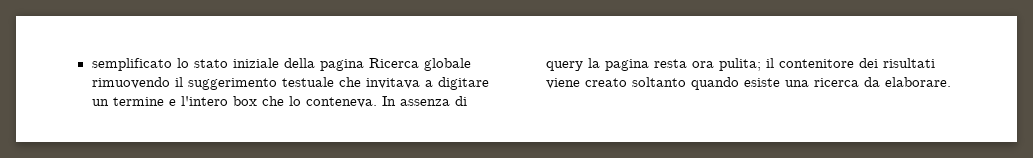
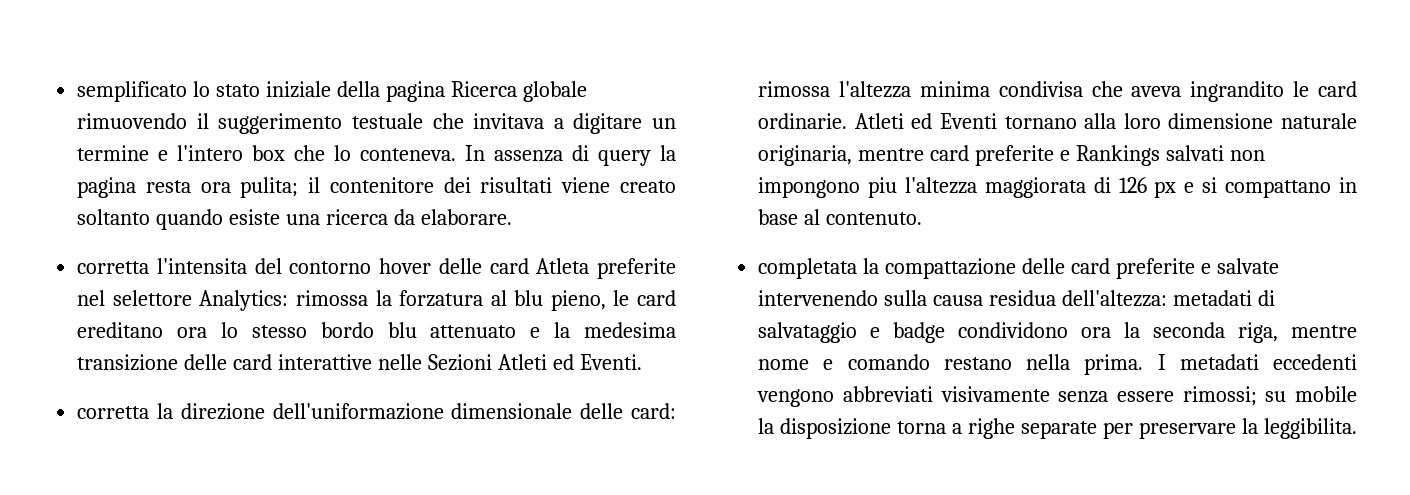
(951, 82) none -> [77,258,677,279] [77,290,676,311] [77,322,676,338] [77,354,642,371] [77,403,676,420] [758,81,1357,102] [758,113,1357,129] [758,145,1265,166] [758,177,1357,198] [758,209,923,225] [758,258,1279,279] [758,290,1275,307] [758,322,1357,343] [758,354,1357,375] [757,386,1357,407] [758,418,1357,439] // corretta l'intensita del contorno hover delle card Atleta preferite nel selettore Analytics: rimossa la forzatura al blu pieno, le card ereditano ora lo stesso bordo blu attenuato e la medesima transizione delle card interattive nelle Sezioni Atleti ed Eventi. // corretta la direzione dell'uniformazione dimensionale delle card: rimossa l'altezza minima condivisa che aveva ingrandito le card ordinarie. Atleti ed Eventi tornano alla loro dimensione naturale originaria, mentre card preferite e Rankings salvati non impongono piu l'altezza maggiorata di 126 px e si compattano in base al contenuto. // completata la compattazione delle card preferite e salvate intervenendo sulla causa residua dell'altezza: metadati di salvataggio e badge condividono ora la seconda riga, mentre nome e comando restano nella prima. I metadati eccedenti vengono abbreviati visivamente senza essere rimossi; su mobile la disposizione torna a righe separate per preservare la leggibilita.

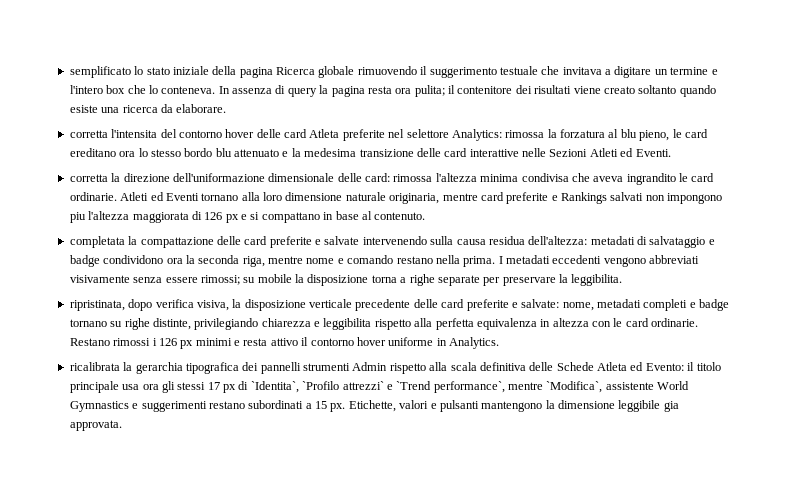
(1357, 428) none -> [69,299,730,311] [69,318,699,330] [69,337,499,349] [69,362,721,374] [69,381,690,393] [69,400,679,412] [69,420,122,431] // ripristinata, dopo verifica visiva, la disposizione verticale precedente delle card preferite e salvate: nome, metadati completi e badge tornano su righe distinte, privilegiando chiarezza e leggibilita rispetto alla perfetta equivalenza in altezza con le card ordinarie. Restano rimossi i 126 px minimi e resta attivo il contorno hover uniforme in Analytics. // ricalibrata la gerarchia tipografica dei pannelli strumenti Admin rispetto alla scala definitiva delle Schede Atleta ed Evento: il titolo principale usa ora gli stessi 17 px di `Identita`, `Profilo attrezzi` e `Trend performance`, mentre `Modifica`, assistente World Gymnastics e suggerimenti restano subordinati a 15 px. Etichette, valori e pulsanti mantengono la dimensione leggibile gia approvata.

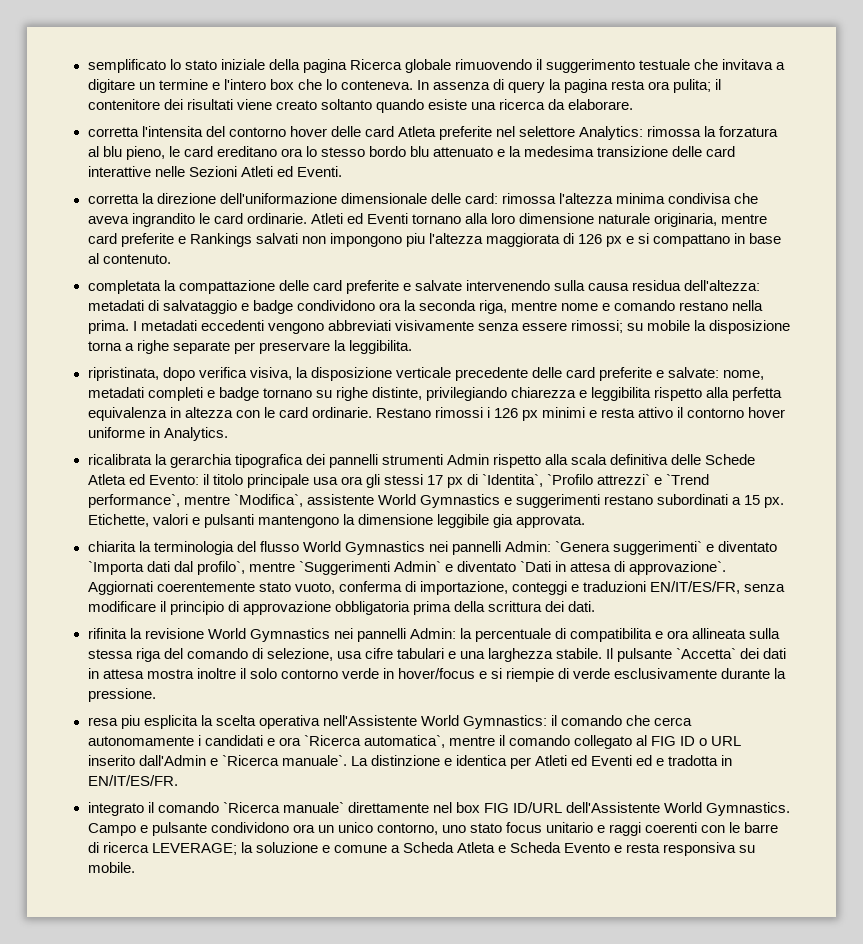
(122, 425) none -> [87,541,778,555] [87,561,727,575] [87,581,786,595] [87,601,596,615] [87,628,781,642] [87,648,787,662] [87,668,787,682] [87,688,156,702] [87,715,693,729] [87,735,742,749] [87,755,733,769] [87,775,178,786] [87,802,791,816] [87,822,779,836] [87,842,756,856] [87,862,135,873] // chiarita la terminologia del flusso World Gymnastics nei pannelli Admin: `Genera suggerimenti` e diventato `Importa dati dal profilo`, mentre `Suggerimenti Admin` e diventato `Dati in attesa di approvazione`. Aggiornati coerentemente stato vuoto, conferma di importazione, conteggi e traduzioni EN/IT/ES/FR, senza modificare il principio di approvazione obbligatoria prima della scrittura dei dati. // rifinita la revisione World Gymnastics nei pannelli Admin: la percentuale di compatibilita e ora allineata sulla stessa riga del comando di selezione, usa cifre tabulari e una larghezza stabile. Il pulsante `Accetta` dei dati in attesa mostra inoltre il solo contorno verde in hover/focus e si riempie di verde esclusivamente durante la pressione. // resa piu esplicita la scelta operativa nell'Assistente World Gymnastics: il comando che cerca autonomamente i candidati e ora `Ricerca automatica`, mentre il comando collegato al FIG ID o URL inserito dall'Admin e `Ricerca manuale`. La distinzione e identica per Atleti ed Eventi ed e tradotta in EN/IT/ES/FR. // integrato il comando `Ricerca manuale` direttamente nel box FIG ID/URL dell'Assistente World Gymnastics. Campo e pulsante condividono ora un unico contorno, uno stato focus unitario e raggi coerenti con le barre di ricerca LEVERAGE; la soluzione e comune a Scheda Atleta e Scheda Evento e resta responsiva su mobile.

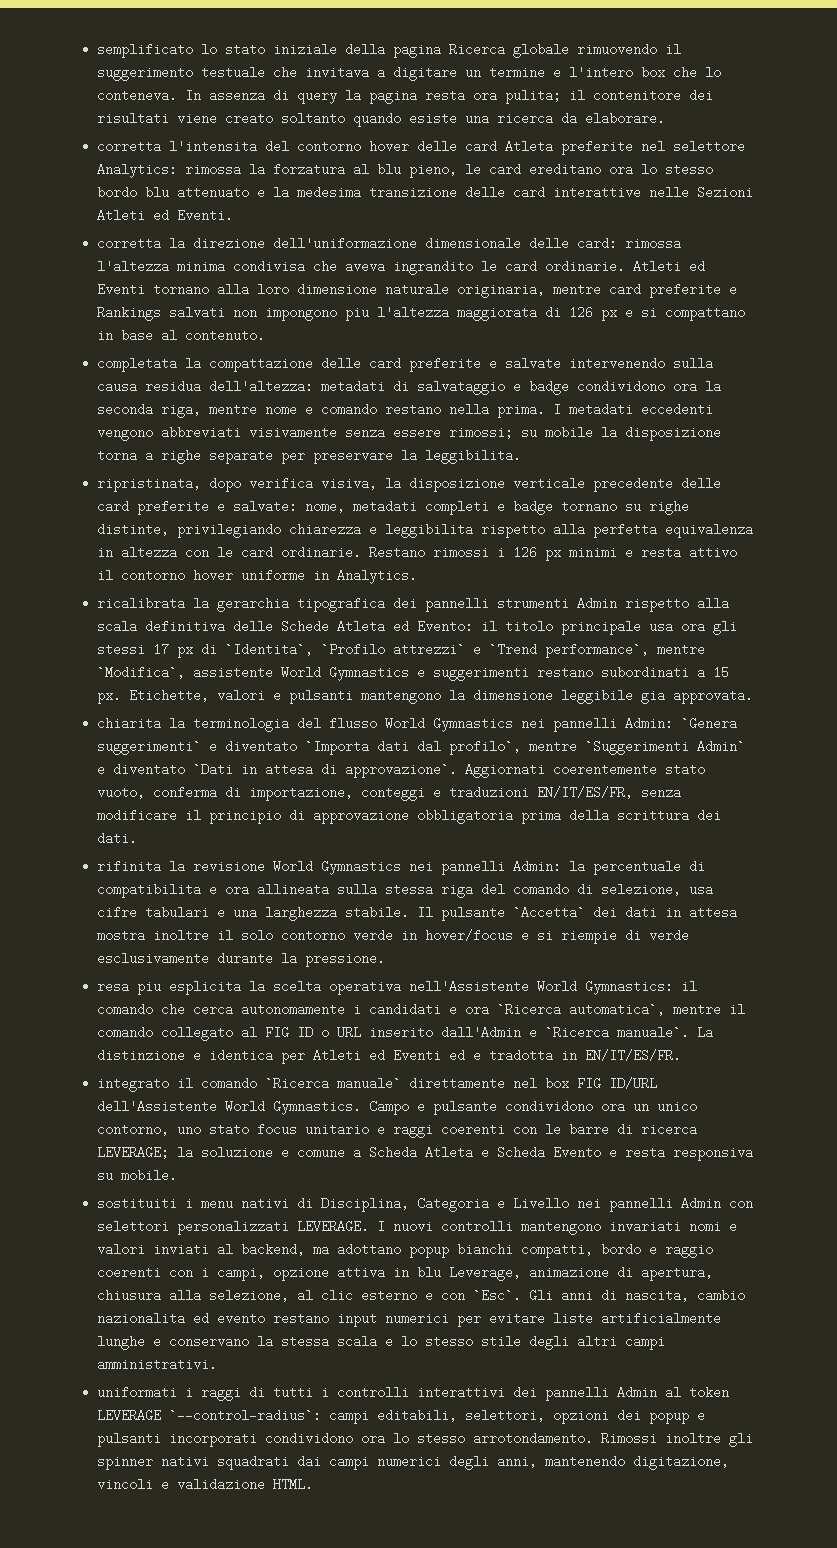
(135, 867) none -> [97,1197,754,1212] [97,1220,738,1235] [97,1243,714,1258] [97,1266,714,1281] [97,1289,746,1302] [97,1312,722,1327] [97,1335,666,1350] [97,1358,218,1371] [97,1386,730,1401] [97,1409,706,1424] [97,1432,754,1447] [97,1455,730,1470] [97,1478,314,1491] // sostituiti i menu nativi di Disciplina, Categoria e Livello nei pannelli Admin con selettori personalizzati LEVERAGE. I nuovi controlli mantengono invariati nomi e valori inviati al backend, ma adottano popup bianchi compatti, bordo e raggio coerenti con i campi, opzione attiva in blu Leverage, animazione di apertura, chiusura alla selezione, al clic esterno e con `Esc`. Gli anni di nascita, cambio nazionalita ed evento restano input numerici per evitare liste artificialmente lunghe e conservano la stessa scala e lo stesso stile degli altri campi amministrativi. // uniformati i raggi di tutti i controlli interattivi dei pannelli Admin al token LEVERAGE `--control-radius`: campi editabili, selettori, opzioni dei popup e pulsanti incorporati condividono ora lo stesso arrotondamento. Rimossi inoltre gli spinner nativi squadrati dai campi numerici degli anni, mantenendo digitazione, vincoli e validazione HTML.

